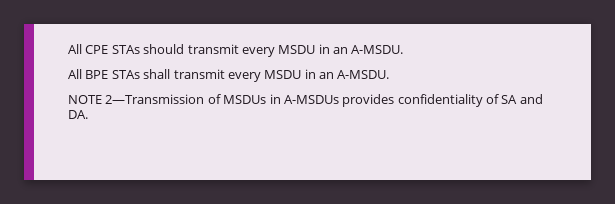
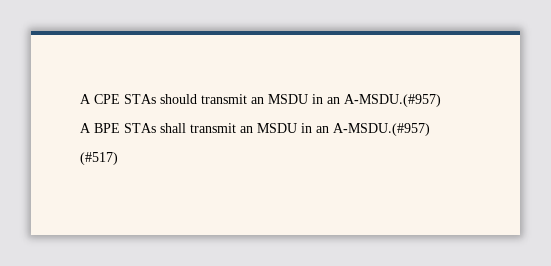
[68,44,82,54] All -> [80,94,91,104] A
[241,44,404,57] [68,69,82,79] every MSDU in an A-MSDU. // All -> [251,94,441,107] [80,123,91,133] an MSDU in an A-MSDU.(#957) // A
[227,69,390,82] [68,94,543,107] [68,110,88,119] every MSDU in an A-MSDU. // NOTE 2—Transmission of MSDUs in A-MSDUs provides confidentiality of SA and DA. -> [240,123,430,136] [80,152,118,165] an MSDU in an A-MSDU.(#957) // (#517)

